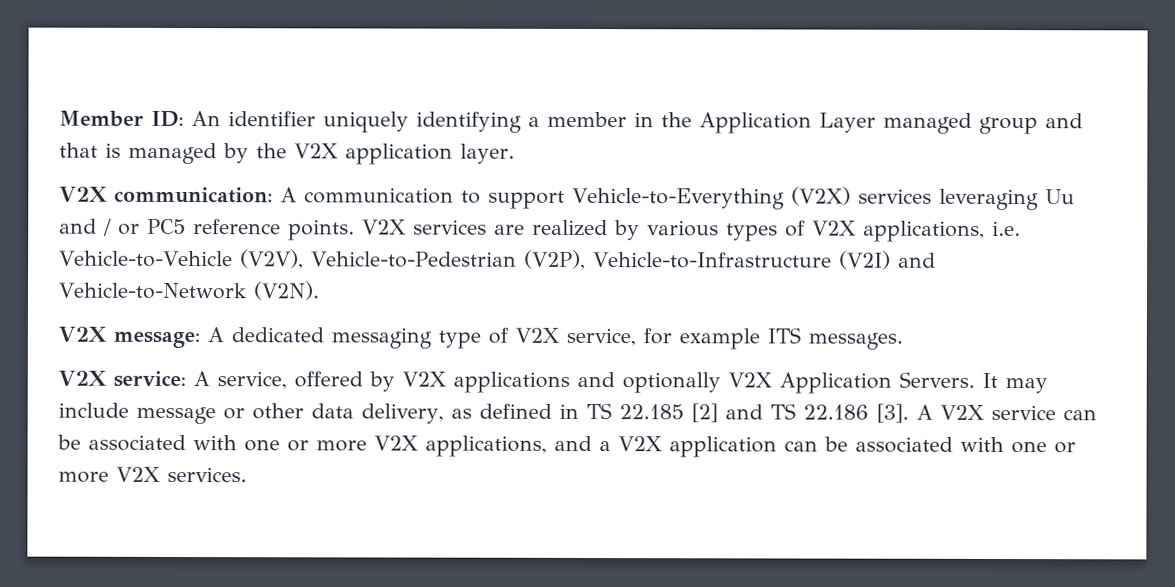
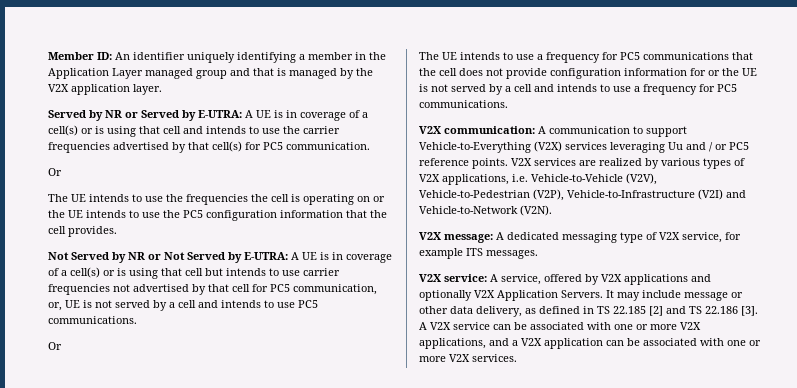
(515, 153) none -> [48,110,368,121] [48,125,340,137] [48,141,370,153] [48,168,62,176] [48,194,385,205] [48,210,387,221] [48,226,117,237] [48,252,392,263] [48,267,340,279] [48,284,377,295] [48,300,318,311] [48,316,137,324] [48,342,62,350] [419,52,753,63] [419,68,757,79] [419,84,737,95] [419,100,508,108] // Served by NR or Served by E-UTRA: A UE is in coverage of a cell(s) or is using that cell and intends to use the carrier frequencies advertised by that cell(s) for PC5 communication. // Or // The UE intends to use the frequencies the cell is operating on or the UE intends to use the PC5 configuration information that the cell provides. // Not Served by NR or Not Served by E-UTRA: A UE is in coverage of a cell(s) or is using that cell but intends to use carrier frequencies not advertised by that cell for PC5 communication, or, UE is not served by a cell and intends to use PC5 communications. // Or // The UE intends to use a frequency for PC5 communications that the cell does not provide configuration information for or the UE is not served by a cell and intends to use a frequency for PC5 communications.

